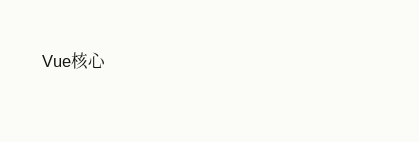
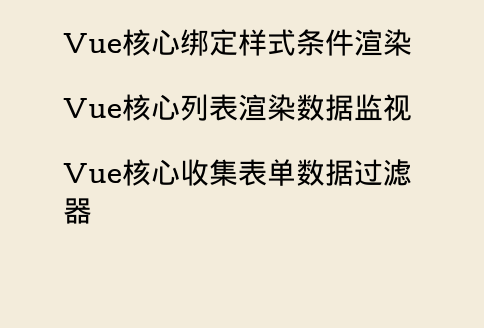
[42,52,106,70] Vue核心 -> [63,29,412,56] [63,94,412,121] [63,159,412,186] [63,198,92,224] Vue核心绑定样式条件渲染 // Vue核心列表渲染数据监视 // Vue核心收集表单数据过滤器

